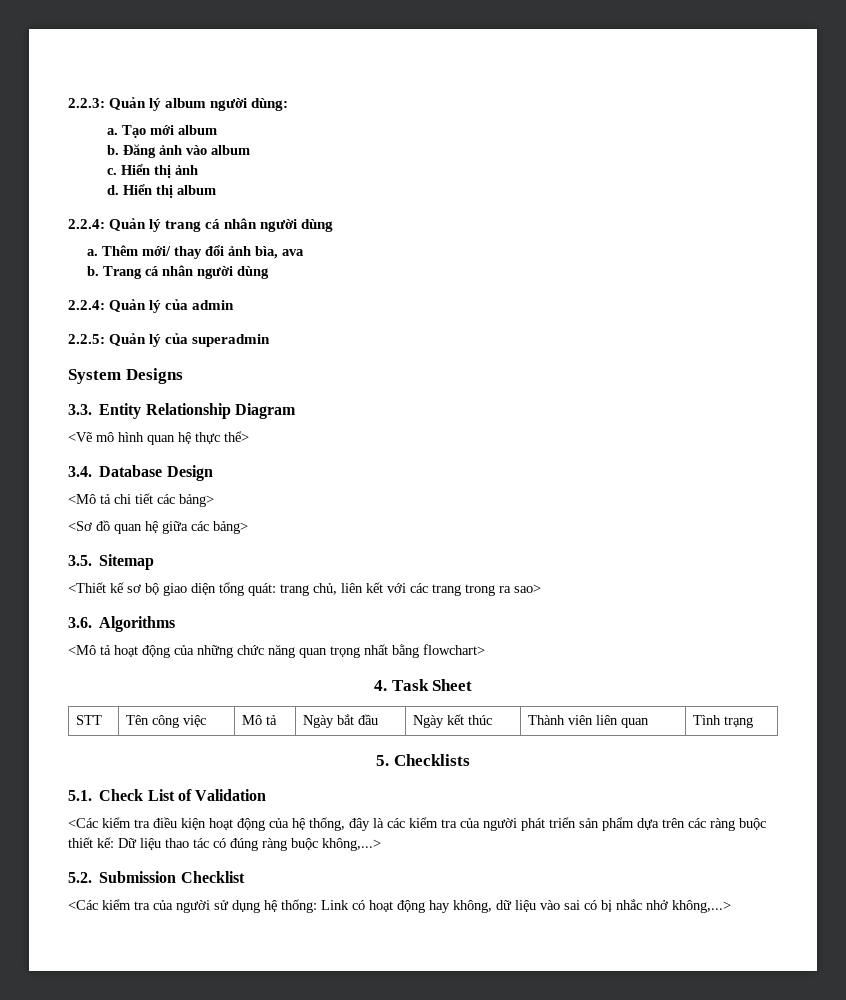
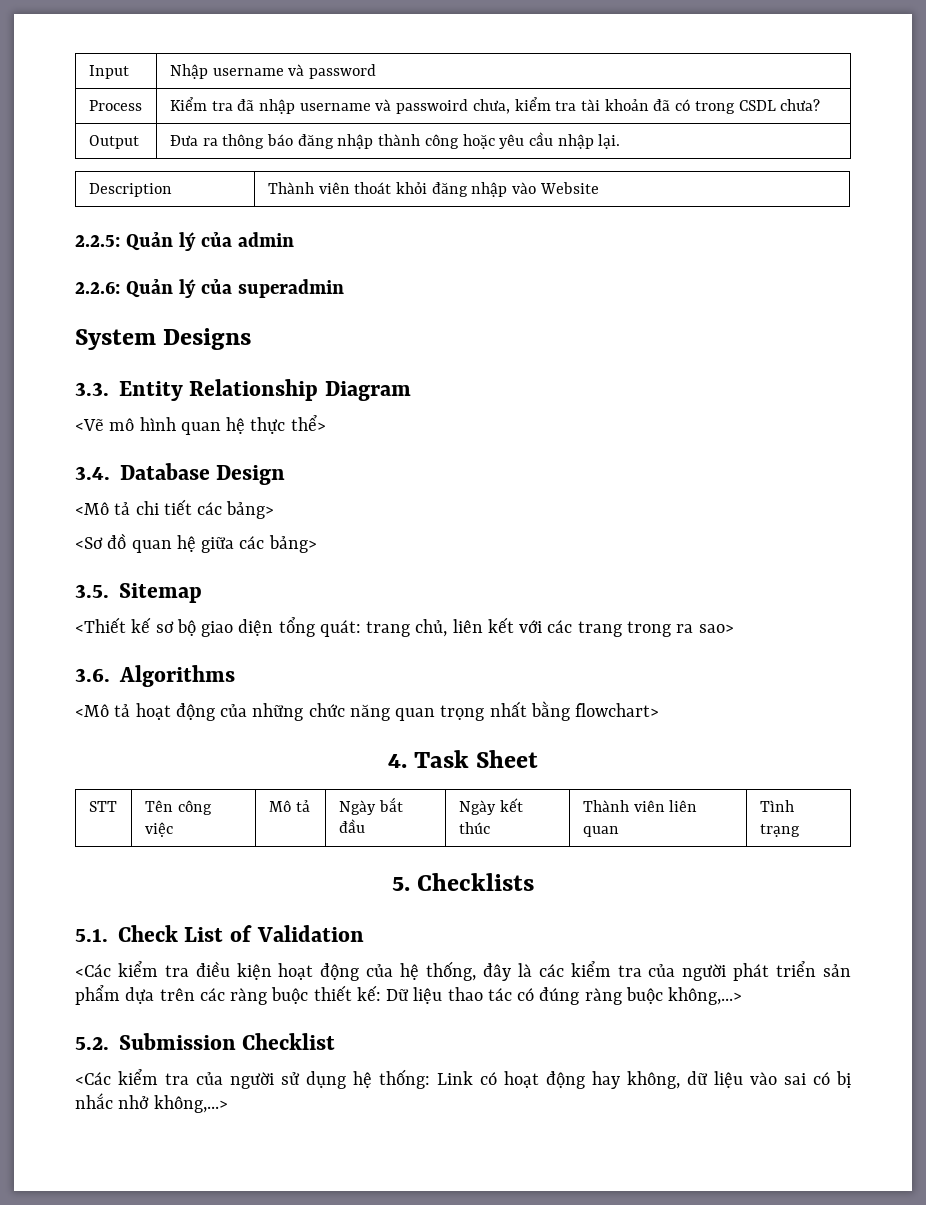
[68,97,289,111] [106,125,217,138] [106,144,250,158] [106,164,198,178] [106,184,216,198] [68,218,334,232] [87,245,305,259] [87,265,270,279] [68,300,105,310] 2.2.3: Quản lý album người dùng: // a. Tạo mới album // b. Đăng ảnh vào album // c. Hiển thị ảnh // d. Hiển thị album // 2.2.4: Quản lý trang cá nhân người dùng // a. Thêm mới/ thay đổi ảnh bìa, ava // b. Trang cá nhân người dùng // 2.2.4: -> [88,65,129,79] [169,64,376,79] [88,100,142,111] [169,97,821,114] [88,135,139,149] [169,132,621,149] [88,183,172,197] [267,182,599,197] [75,235,120,247] Input | Nhập username và password // Process | Kiểm tra đã nhập username và passwoird chưa, kiểm tra tài khoản đã có trong CSDL chưa? // Output | Đưa ra thông báo đăng nhập thành công hoặc yêu cầu nhập lại. // Description | Thành viên thoát khỏi đăng nhập vào Website // 2.2.5:
[68,334,105,344] 2.2.5: -> [75,281,120,294] 2.2.6:

